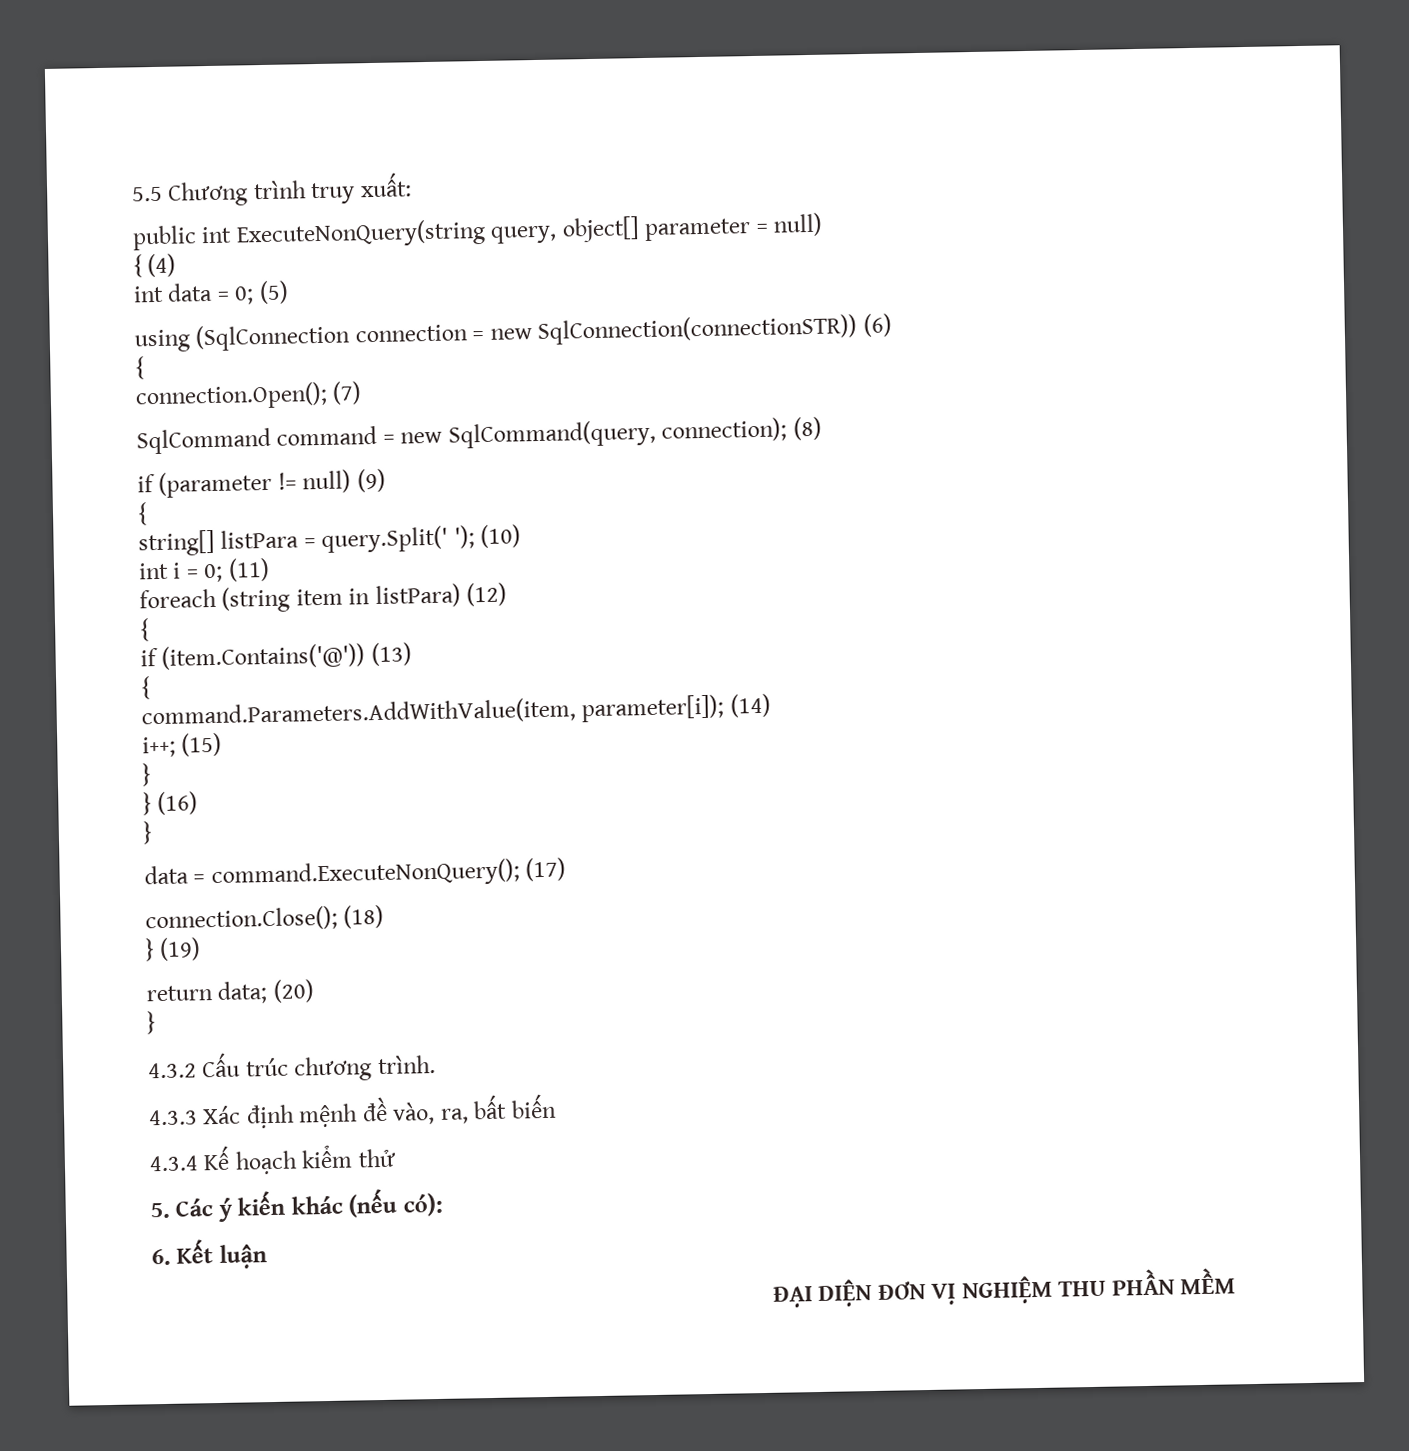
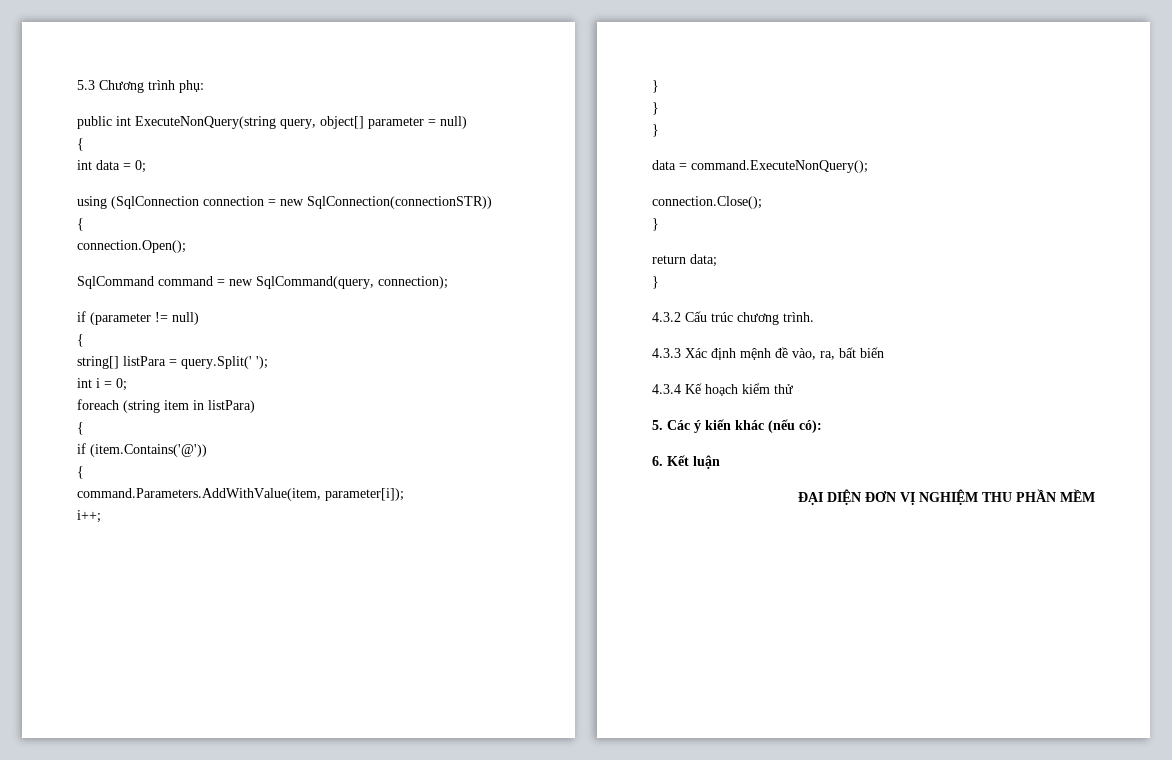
[132,186,163,202] 5.5 -> [77,80,95,90] 5.3
[310,172,412,205] truy xuất: -> [179,80,204,93] phụ:
[147,253,177,278] (4) -> (84, 144) none
[258,280,289,305] (5) -> (146, 166) none
[862,313,892,338] (6) -> (492, 202) none
[332,381,363,405] (7) -> (186, 246) none
[792,416,822,441] (8) -> (448, 282) none
[356,468,386,493] (9) -> (199, 318) none
[480,524,522,549] (10) -> (268, 362) none
[227,557,270,582] (11) -> (127, 384) none
[466,582,508,607] (12) -> (255, 406) none
[370,642,412,667] (13) -> (207, 450) none
[729,693,771,718] (14) -> (404, 494) none
[181,732,223,757] [142,763,152,787] [143,791,199,816] (15) // } // } (16) -> [652,80,659,93] [652,102,659,115] // } // }
[525,857,567,882] (17) -> (868, 166) none
[343,904,385,929] [145,937,202,962] (18) // } (19) -> [652,218,659,231] // }
[272,979,315,1003] (20) -> (717, 260) none

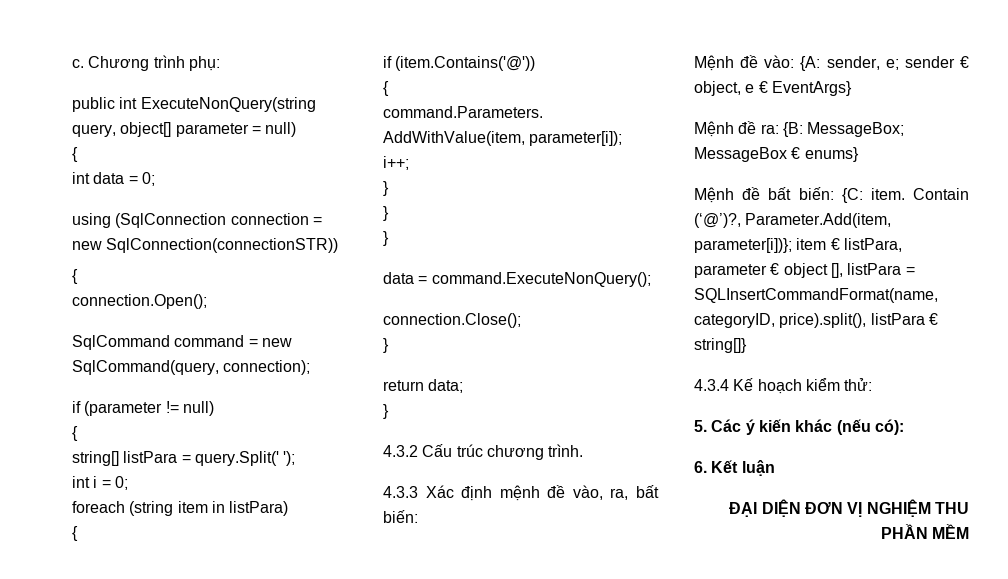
[77,80,95,90] 5.3 -> [72,59,84,68] c.
[860,347,884,358] biến -> [383,510,418,523] [694,55,969,71] [694,81,852,96] [694,121,905,137] [694,147,859,162] [694,187,969,203] [694,213,892,228] [694,238,902,253] [694,263,915,278] [694,288,938,303] [694,313,938,328] [694,338,747,353] biến: // Mệnh đề vào: {A: sender, e; sender € object, e € EventArgs} // Mệnh đề ra: {B: MessageBox; MessageBox € enums} // Mệnh đề bất biến: {C: item. Contain (‘@’)?, Parameter.Add(item, parameter[i])}; item € listPara, parameter € object [], listPara = SQLInsertCommandFormat(name, categoryID, price).split(), listPara € string[]}
[774,384,793,394] thử -> [844,378,873,391] thử:

